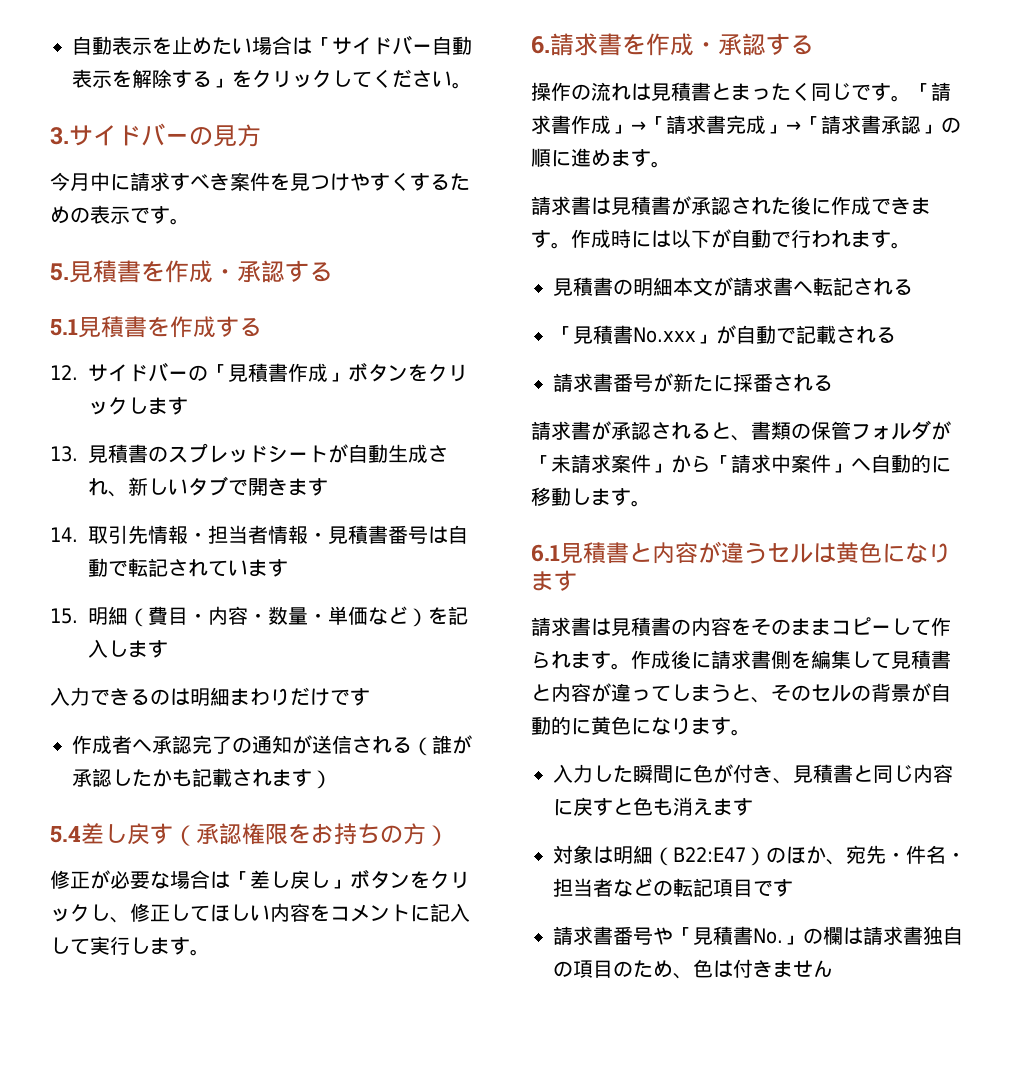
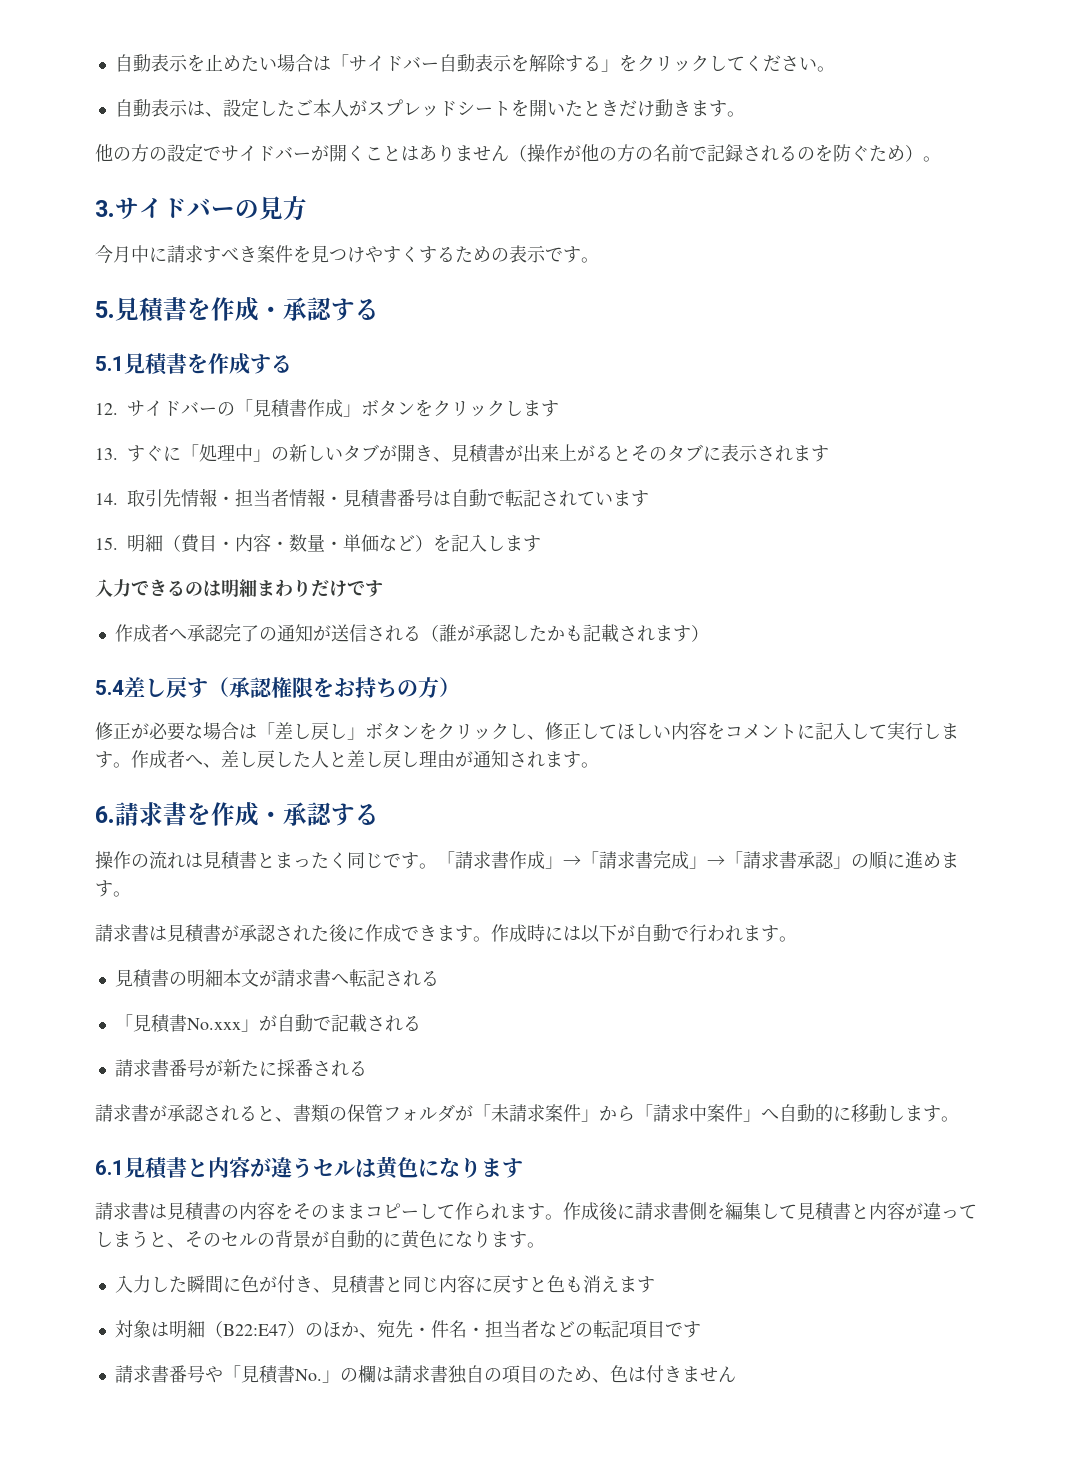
(472, 85) none -> [114,98,745,117] [95,143,941,162] // 自動表示は、設定したご本人がスプレッドシートを開いたときだけ動きます。 // 他の方の設定でサイドバーが開くことはありません（操作が他の方の名前で記録されるのを防ぐため）。
[88,443,448,463] [88,476,288,497] 見積書のスプレッドシートが自動生成され、新しいタブで開き -> [127,444,793,463] すぐに「処理中」の新しいタブが開き、見積書が出来上がるとそのタブに表示され
(210, 952) none -> [131,750,599,768] 作成者へ、差し戻した人と差し戻し理由が通知されます。

